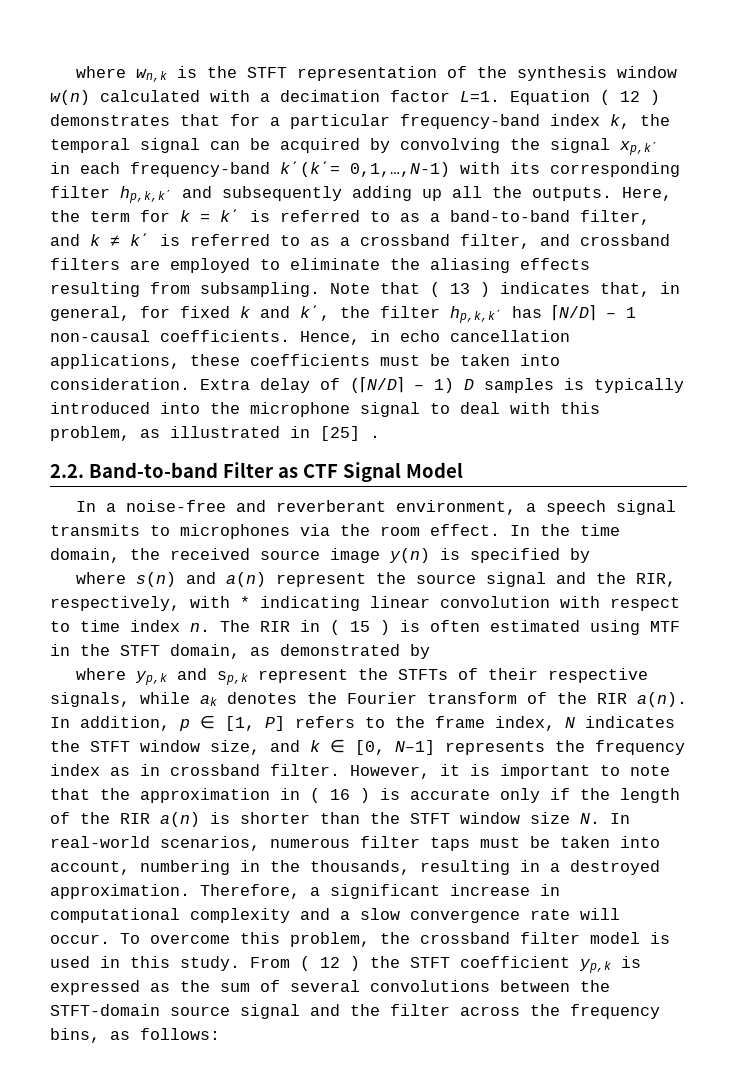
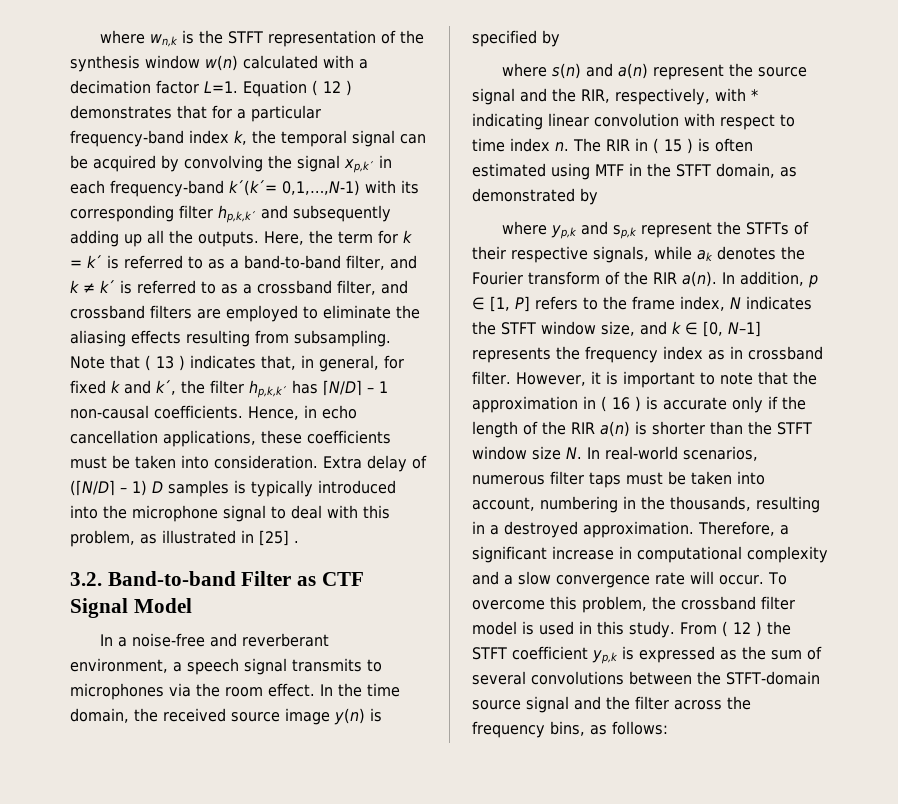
[50,464,84,478] 2.2. -> [70,572,102,586] 3.2.

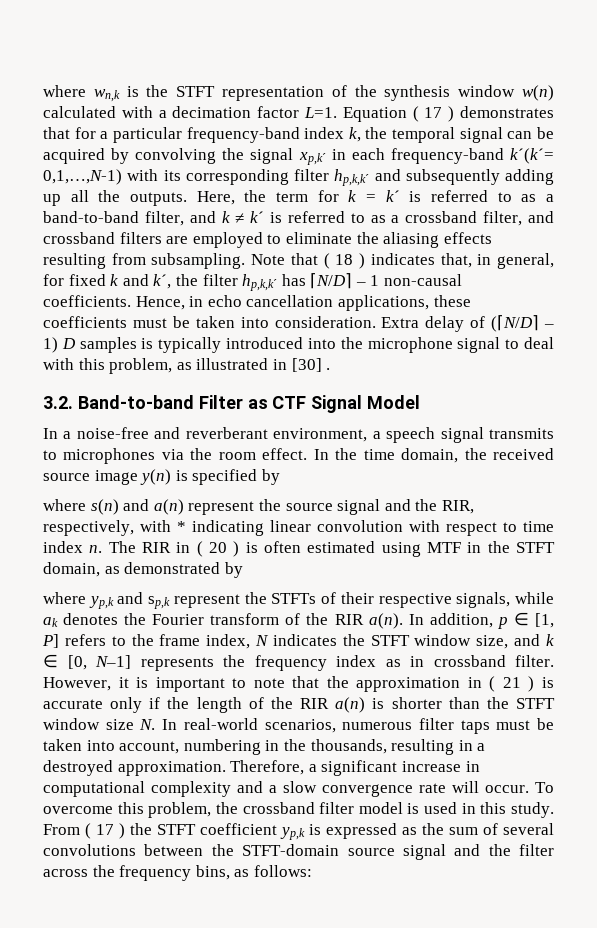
[323,81,341,93] 12 -> [424,107,443,118] 17
[156,356,174,369] 13 -> [335,254,354,265] 18
[259,530,289,546] [25] -> [291,358,322,372] [30]
[664,139,682,152] 15 -> [209,542,227,553] 20
[612,397,630,410] 16 -> [502,677,521,688] 21
[732,622,751,634] 12 -> [96,824,114,835] 17

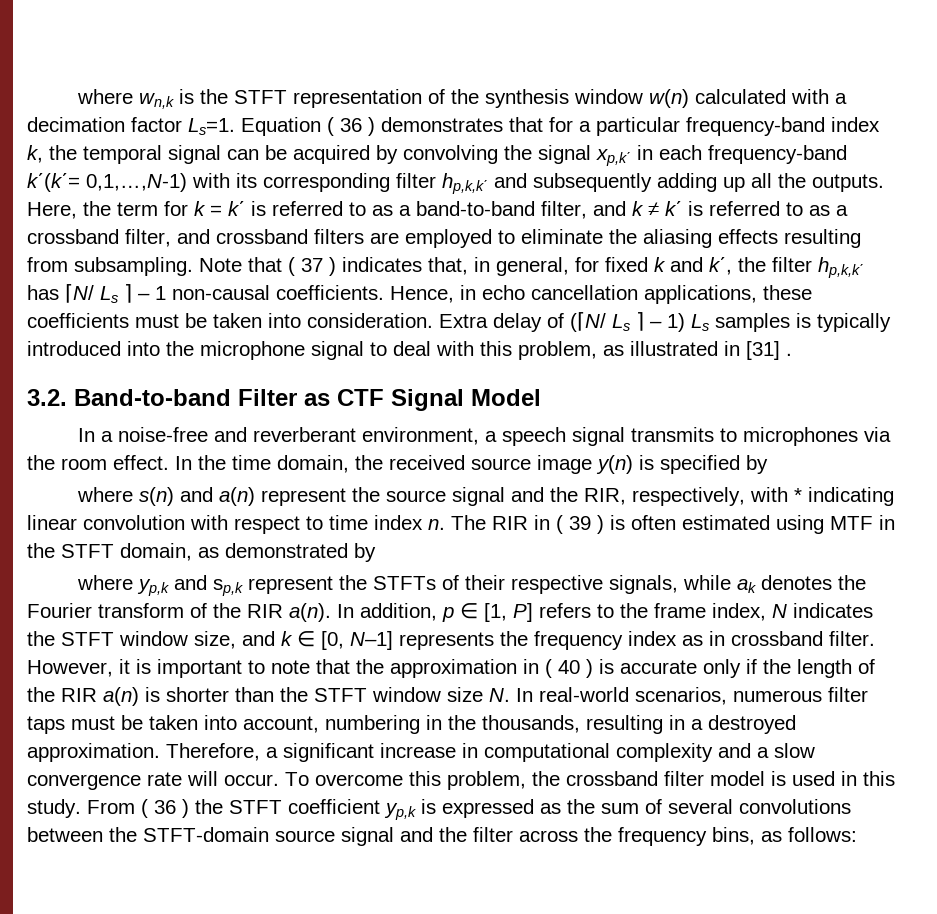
[303,107,337,118] L=1. -> [188,118,235,135] Ls=1.
[424,107,443,118] 17 -> [340,118,362,132] 36
[335,254,354,265] 18 -> [301,258,323,272] 37
[310,273,353,289] ⌈N/D⌉ -> [65,284,132,303] ⌈N/ Ls ⌉
[491,315,540,332] (⌈N/D⌉ -> [570,312,644,332] (⌈N/ Ls ⌉
[61,338,76,349] D -> [691,314,709,331] Ls
[291,358,322,372] [30] -> [746,341,780,360] [31]
[209,542,227,553] 20 -> [569,516,591,530] 39
[502,677,521,688] 21 -> [558,660,580,674] 40
[96,824,114,835] 17 -> [154,800,176,814] 36

